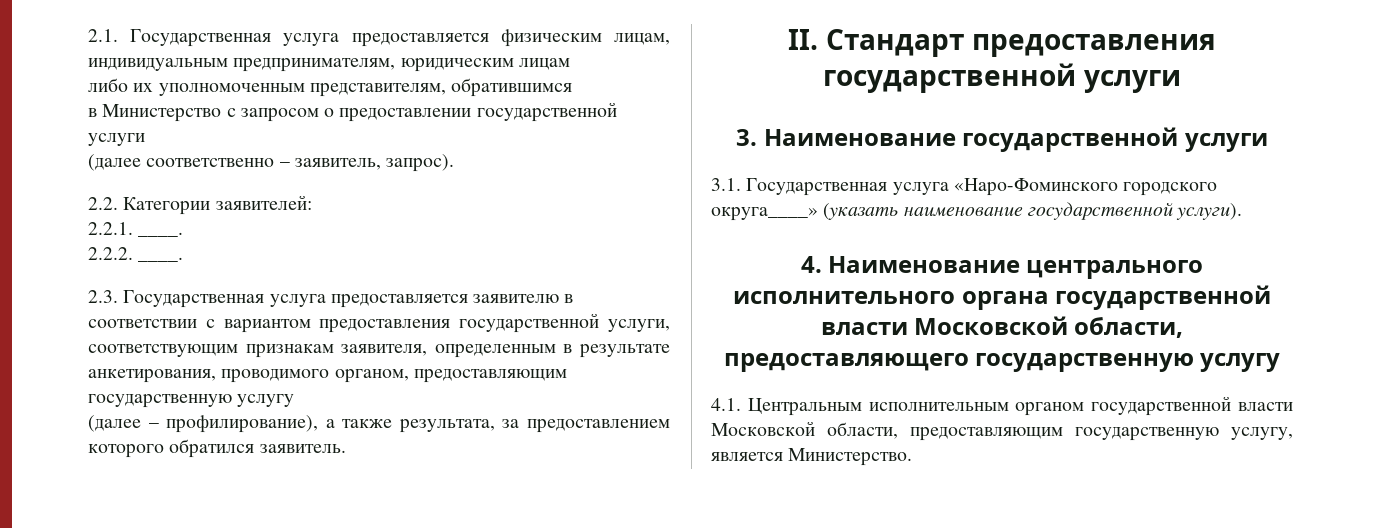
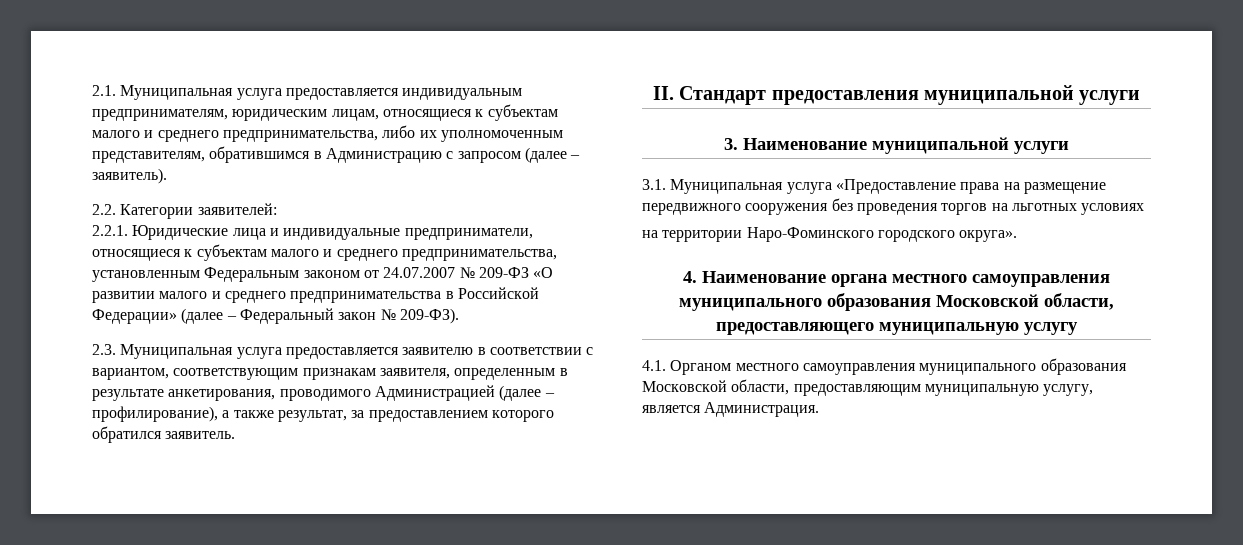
[130,29,670,47] Государственная услуга предоставляется физическим лицам, -> [120,85,399,100] Муниципальная услуга предоставляется
[518,58,570,70] лицам // -> [331,104,558,121] [92,130,378,142] лицам, относящиеся к субъектам малого и среднего предпринимательства,
[88,102,617,122] [88,133,145,146] [88,154,455,172] [88,195,312,215] [88,222,184,237] [88,247,184,262] // в Министерство с запросом о предоставлении государственной услуги // (далее соответственно – заявитель, запрос). // 2.2. Категории заявителей: // 2.2.1. ____. // 2.2.2. ____. -> [313,147,581,163] [92,168,167,184] [92,203,277,219] [92,225,533,240] [92,244,557,261] [92,267,554,282] [92,287,539,303] [92,308,459,324] в Администрацию с запросом (далее – заявитель). // 2.2. Категории заявителей: // 2.2.1. Юридические лица и индивидуальные предприниматели, относящиеся к субъектам малого и среднего предпринимательства, установленным Федеральным законом от 24.07.2007 № 209-ФЗ «О развитии малого и среднего предпринимательства в Российской Федерации» (далее – Федеральный закон № 209-ФЗ).
[123,290,265,308] Государственная -> [120,344,234,359] Муниципальная
[223,313,671,333] вариантом предоставления государственной услуги, -> [92,368,169,380] вариантом,
[334,369,567,383] [88,394,295,408] органом, предоставляющим государственную услугу // -> [374,385,495,401] Администрацией
[398,419,495,433] результата, -> [277,410,347,422] результат,
[823,63,1077,93] государственной -> [923,85,1074,105] муниципальной
[962,127,1179,152] государственной -> [872,137,1009,154] муниципальной
[746,178,1218,196] [711,202,1243,221] [800,256,1204,279] [733,285,1271,310] [820,322,908,335] Государственная услуга «Наро-Фоминского городского округа____» (указать наименование государственной услуги). // 4. Наименование центрального исполнительного органа государственной власти -> [670,179,1106,194] [642,198,1145,215] [642,227,1018,242] [683,271,1110,287] [679,293,931,311] Муниципальная услуга «Предоставление права на размещение передвижного сооружения без проведения торгов на льготных условиях // на территории Наро-Фоминского городского округа». // 4. Наименование органа местного самоуправления муниципального образования
[975,353,1194,372] государственную -> [879,322,1019,335] муниципальную
[747,396,1293,416] Центральным исполнительным органом государственной власти -> [670,358,1127,375] Органом местного самоуправления муниципального образования
[1075,427,1219,441] государственную -> [924,384,1039,396] муниципальную
[788,448,913,466] Министерство. -> [704,402,820,417] Администрация.

